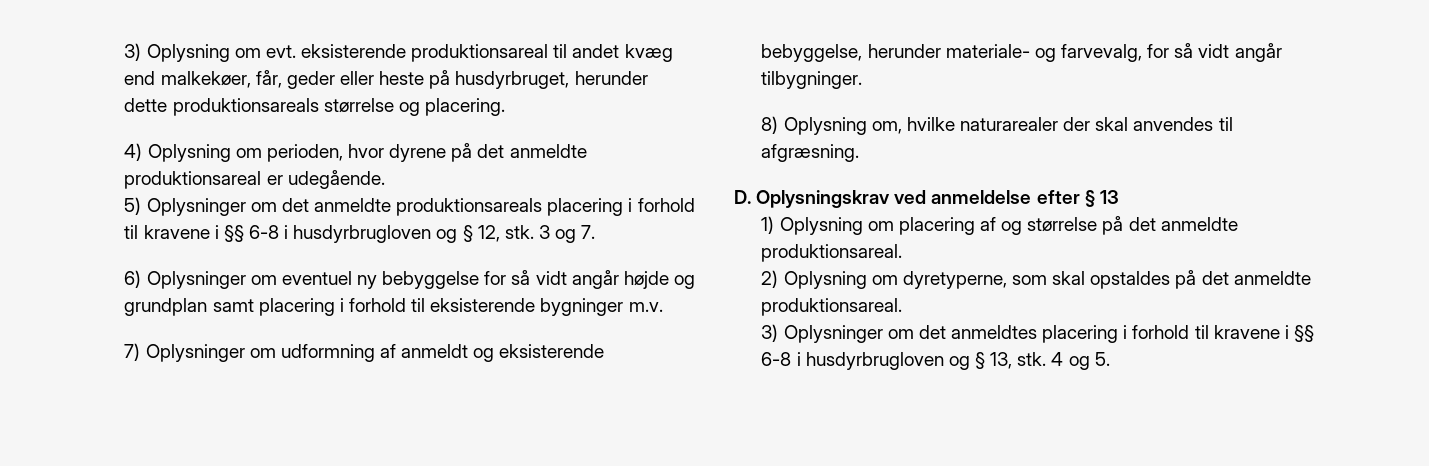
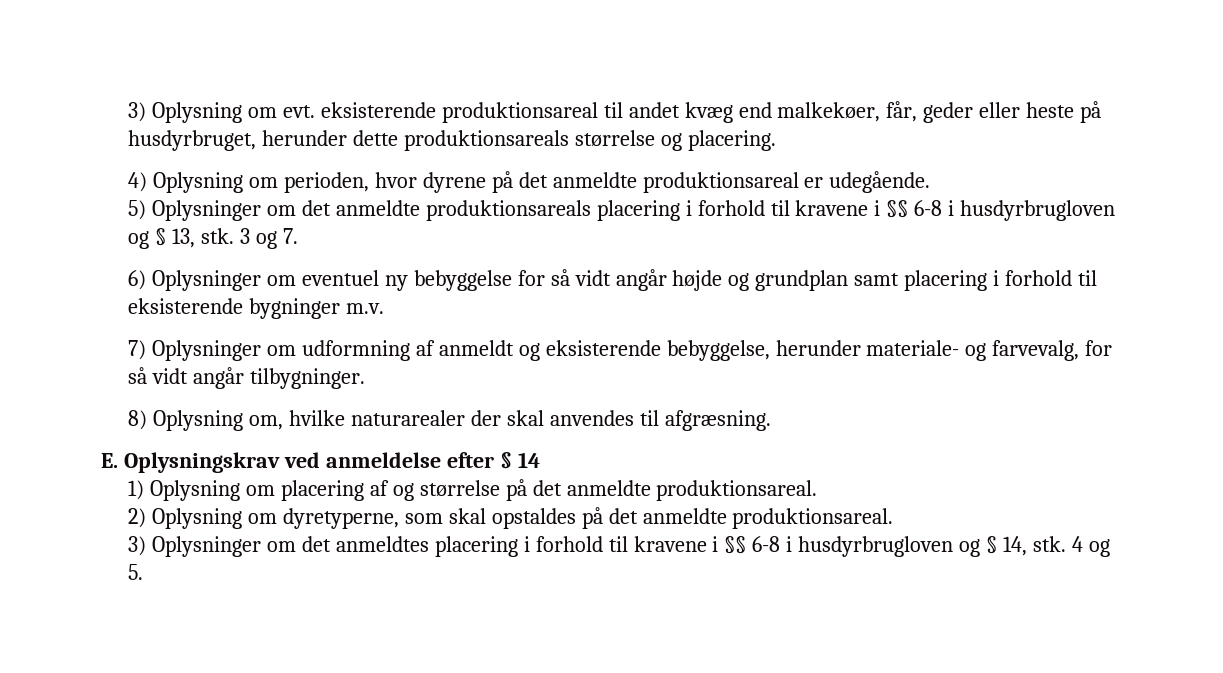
[477,225,500,242] 12, -> [171,228,195,248] 13,
[734,190,751,204] D. -> [101,453,118,468] E.
[1099,190,1119,204] 13 -> [517,452,540,468] 14
[990,352,1013,369] 13, -> [1003,536,1028,556] 14,

